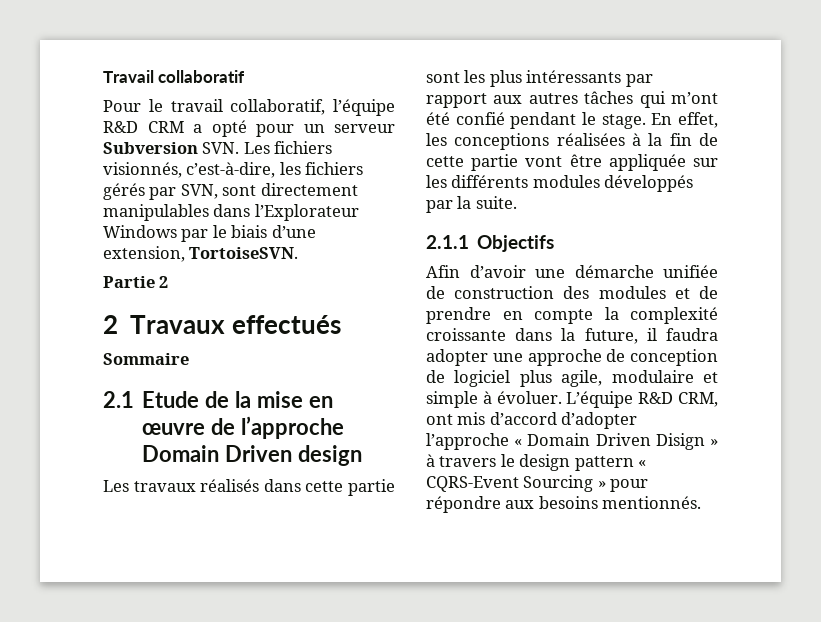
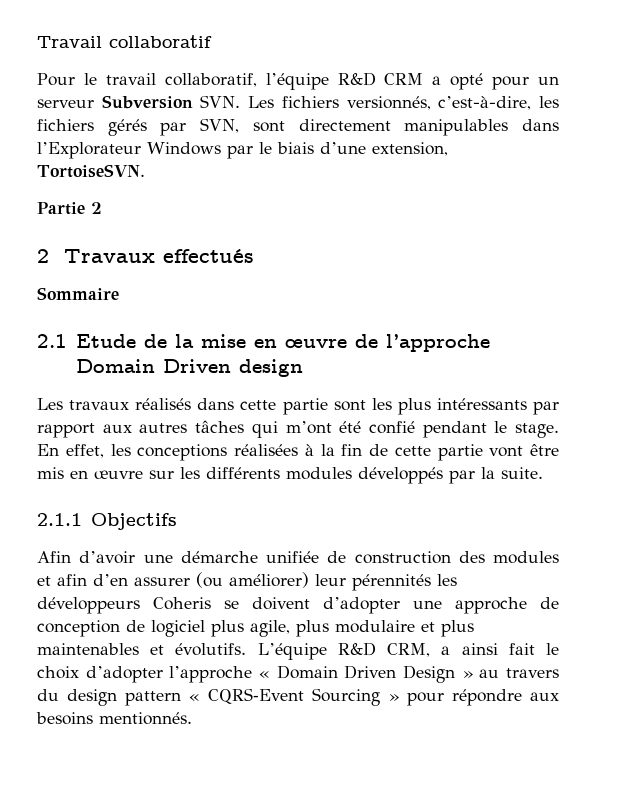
[103,162,182,178] visionnés, -> [346,96,431,110] versionnés,
[608,154,686,171] appliquée -> [37,467,143,480] mis en œuvre
[699,286,718,299] [426,307,718,324] [426,328,718,344] [426,349,488,366] de prendre en compte la complexité croissante dans la future, il faudra adopter -> [57,572,457,591] [37,597,400,614] afin d’en assurer (ou améliorer) leur pérennités les développeurs Coheris se doivent d’adopter
(603, 378) none -> [296,620,329,637] plus
[426,391,718,408] [426,412,557,425] simple à évoluer. L’équipe R&D CRM, ont mis d’accord -> [441,620,474,637] [37,642,559,660] [37,666,79,679] plus maintenables et évolutifs. L’équipe R&D CRM, a ainsi fait le choix
[655,433,718,450] [426,454,515,467] Disign » à travers le -> [403,665,559,683] [37,689,59,701] Design » au travers du

